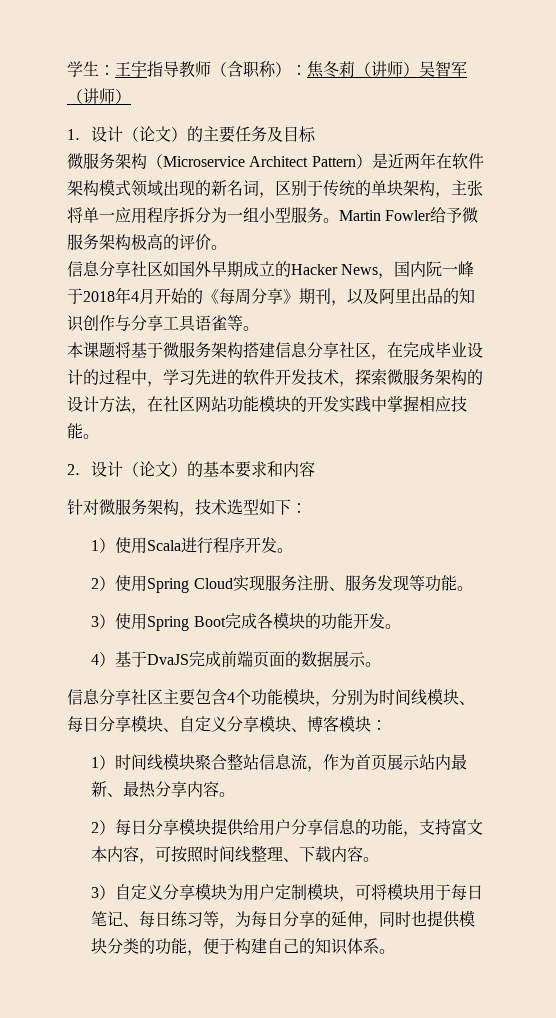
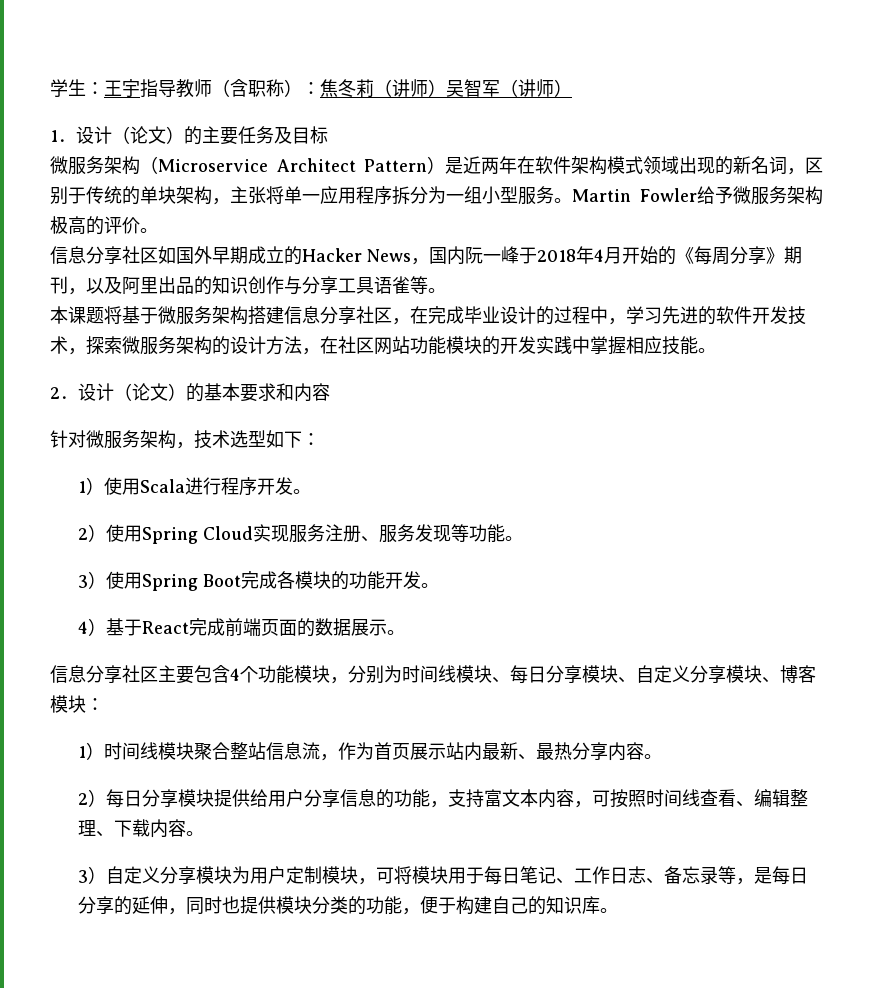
[147,654,190,665] DvaJS -> [141,621,189,634] React
(252, 854) none -> [699,789,790,807] 查看、编辑
[139,911,252,929] 每日练习等，为 -> [573,866,772,885] 工作日志、备忘录等，是
[347,938,380,954] 体系 -> [581,896,600,914] 库

